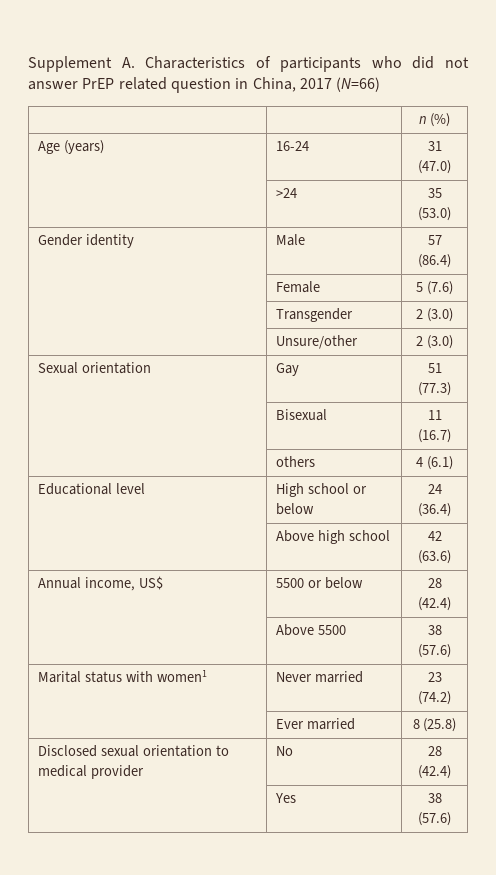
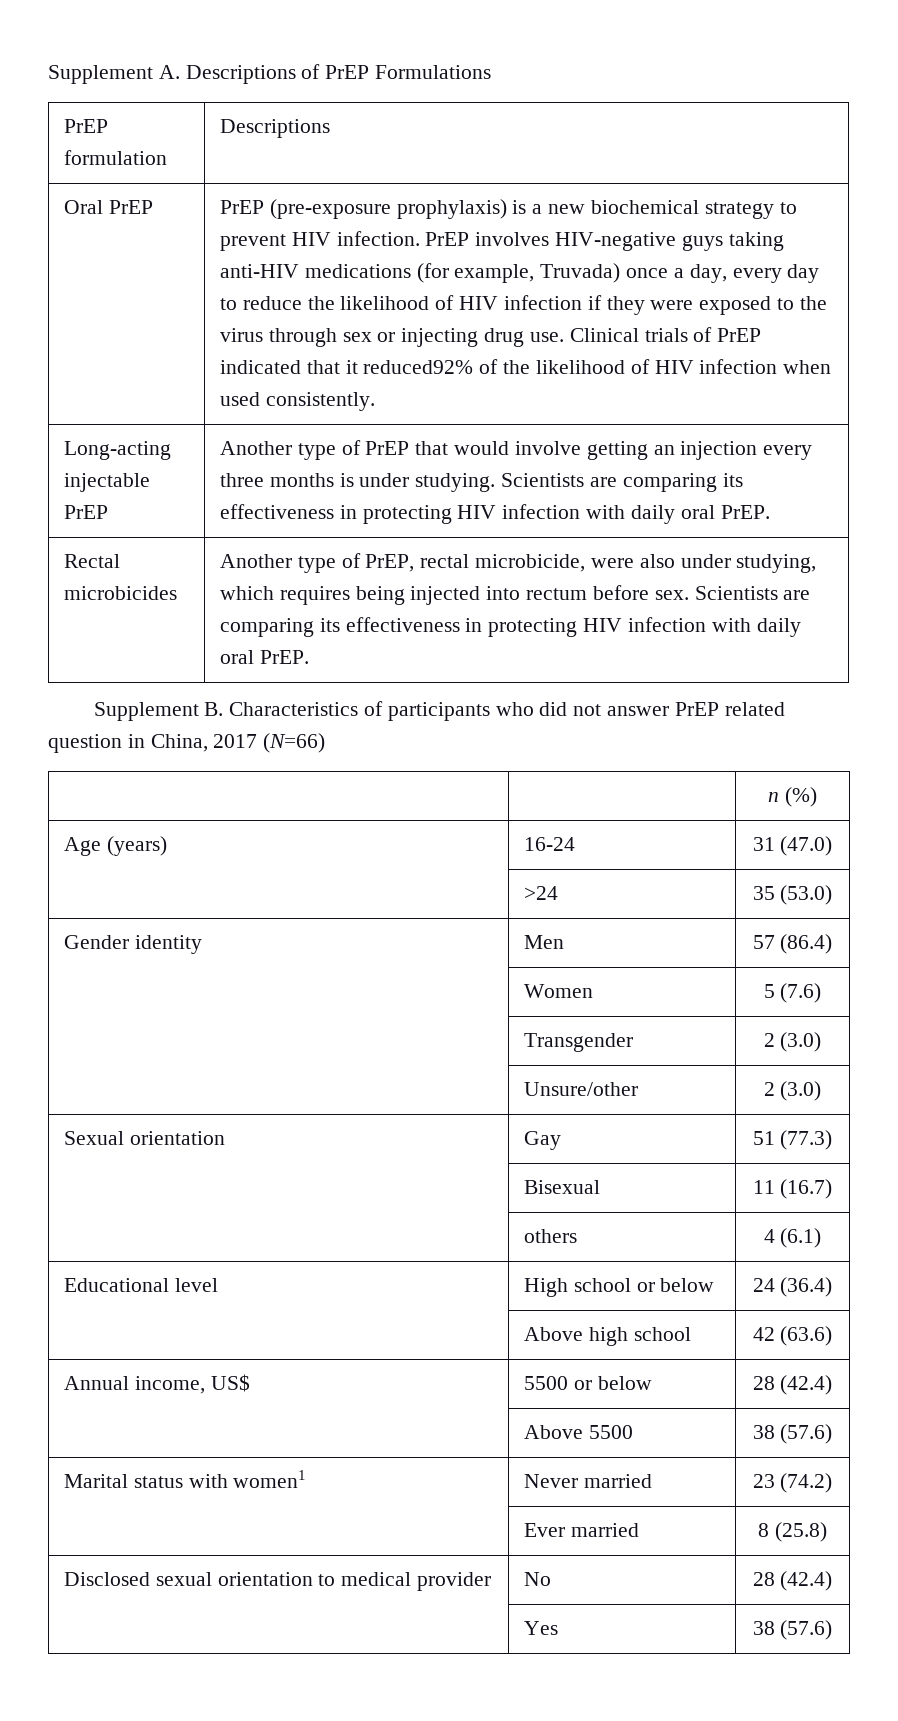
(135, 62) none -> [185,64,492,84] [64,119,109,133] [64,150,168,165] [220,119,331,138] [64,200,153,214] [220,199,797,219] [220,231,784,251] [220,263,820,283] [220,295,827,315] [220,327,762,347] [220,359,832,374] [220,392,375,411] [64,441,172,460] [64,473,151,492] [64,505,109,519] [220,440,813,460] [220,473,743,492] [220,504,770,524] [64,554,121,568] [64,586,178,600] [220,553,817,573] [220,585,811,605] [220,617,801,637] [220,650,309,664] [93,702,224,721] Descriptions of PrEP Formulations // PrEP formulation | Descriptions // Oral PrEP | PrEP (pre-exposure prophylaxis) is a new biochemical strategy to prevent HIV infection. PrEP involves HIV-negative guys taking anti-HIV medications (for example, Truvada) once a day, every day to reduce the likelihood of HIV infection if they were exposed to the virus through sex or injecting drug use. Clinical trials of PrEP indicated that it reduced92% of the likelihood of HIV infection when used consistently. // Long-acting injectable PrEP | Another type of PrEP that would involve getting an injection every three months is under studying. Scientists are comparing its effectiveness in protecting HIV infection with daily oral PrEP. // Rectal microbicides | Another type of PrEP, rectal microbicide, were also under studying, which requires being injected into rectum before sex. Scientists are comparing its effectiveness in protecting HIV infection with daily oral PrEP. // Supplement B.
[276,234,306,246] Male -> [524,935,565,949] Men
[276,281,321,293] Female -> [524,984,594,998] Women

